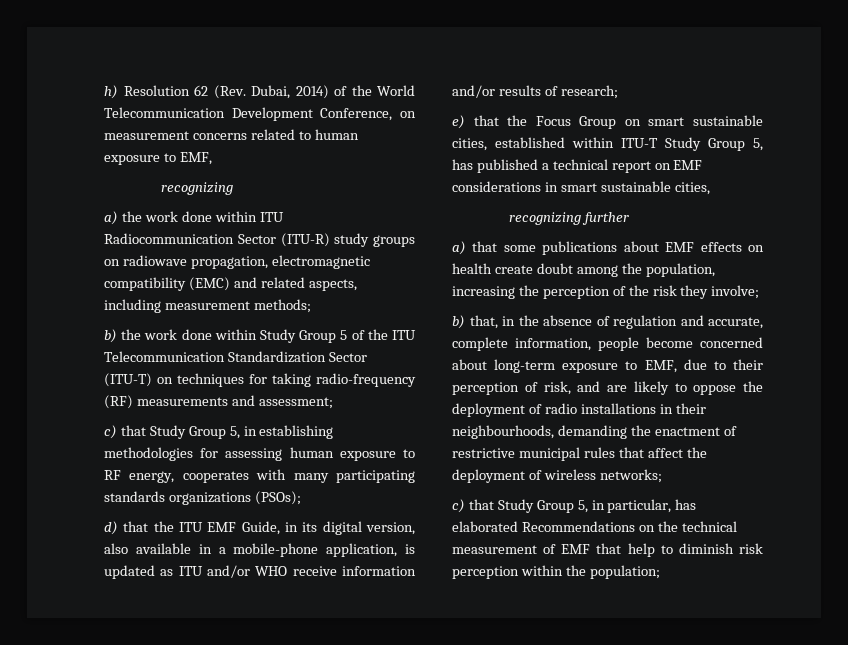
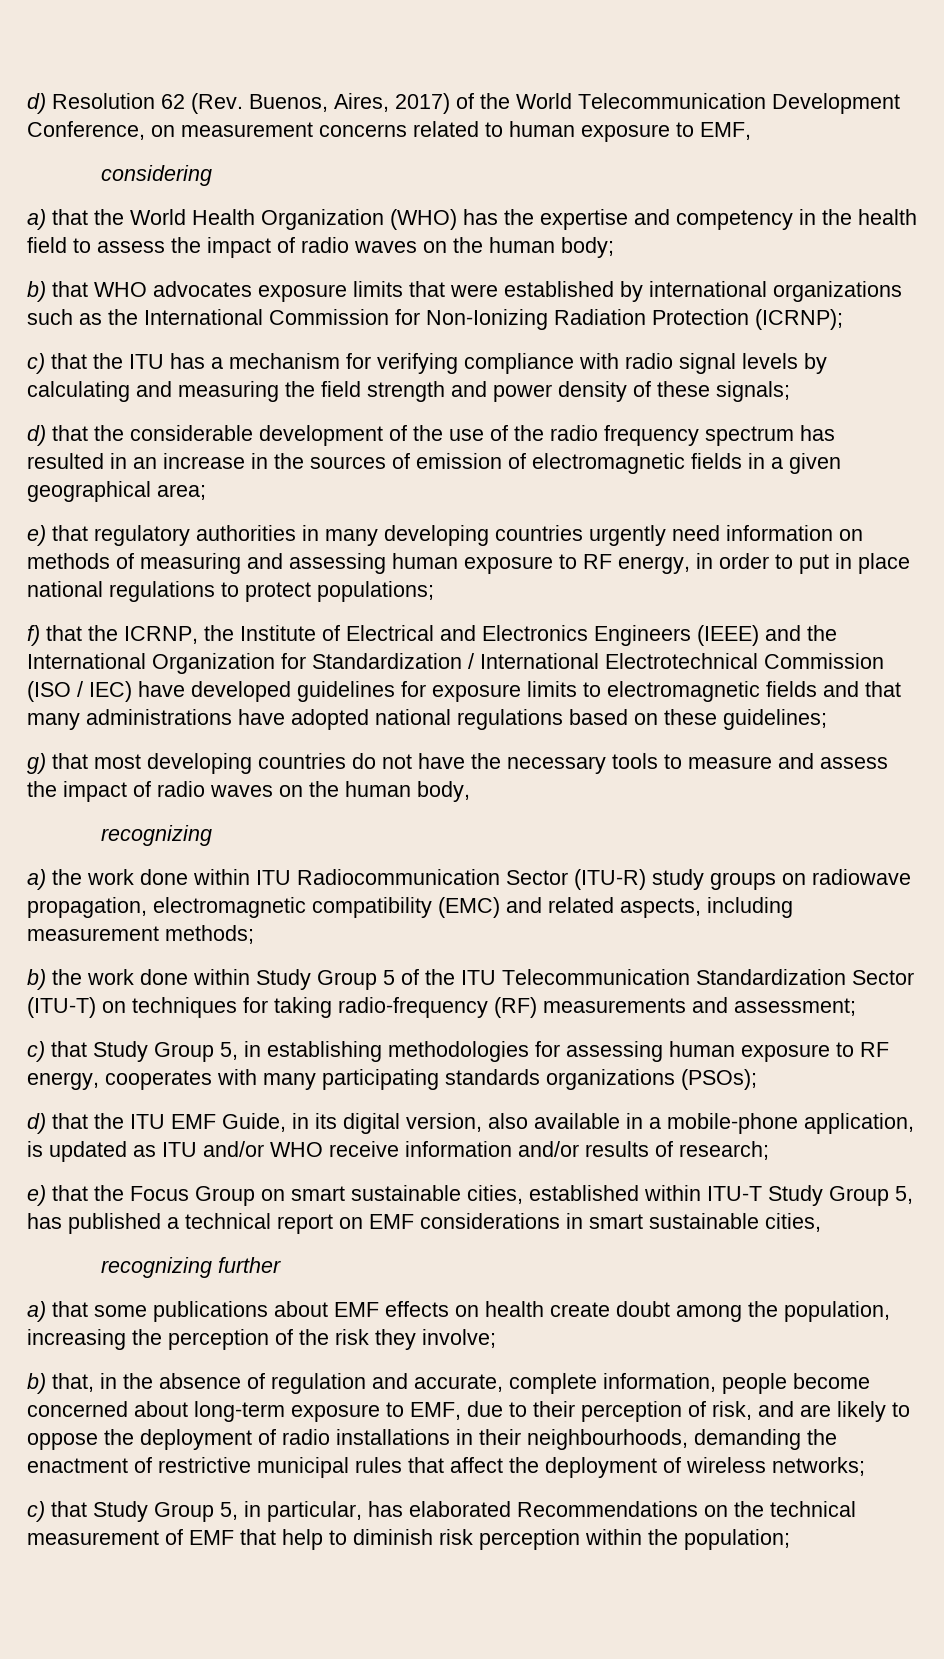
[104,85,118,99] h) -> [27,93,46,114] d)
[251,85,329,99] Dubai, 2014) -> [249,93,450,114] Buenos, Aires, 2017)
(212, 158) none -> [100,165,212,186] [27,209,917,230] [27,237,614,258] [27,281,902,302] [27,309,843,330] [27,353,827,374] [27,381,790,402] [27,425,835,446] [27,453,841,474] [27,481,206,502] [27,525,863,546] [27,553,910,574] [27,581,434,602] [27,625,837,646] [27,653,884,674] [27,681,901,702] [27,709,827,730] [27,753,888,774] [27,781,470,802] // considering // a) that the World Health Organization (WHO) has the expertise and competency in the health field to assess the impact of radio waves on the human body; // b) that WHO advocates exposure limits that were established by international organizations such as the International Commission for Non-Ionizing Radiation Protection (ICRNP); // c) that the ITU has a mechanism for verifying compliance with radio signal levels by calculating and measuring the field strength and power density of these signals; // d) that the considerable development of the use of the radio frequency spectrum has resulted in an increase in the sources of emission of electromagnetic fields in a given geographical area; // e) that regulatory authorities in many developing countries urgently need information on methods of measuring and assessing human exposure to RF energy, in order to put in place national regulations to protect populations; // f) that the ICRNP, the Institute of Electrical and Electronics Engineers (IEEE) and the International Organization for Standardization / International Electrotechnical Commission (ISO / IEC) have developed guidelines for exposure limits to electromagnetic fields and that many administrations have adopted national regulations based on these guidelines; // g) that most developing countries do not have the necessary tools to measure and assess the impact of radio waves on the human body,

